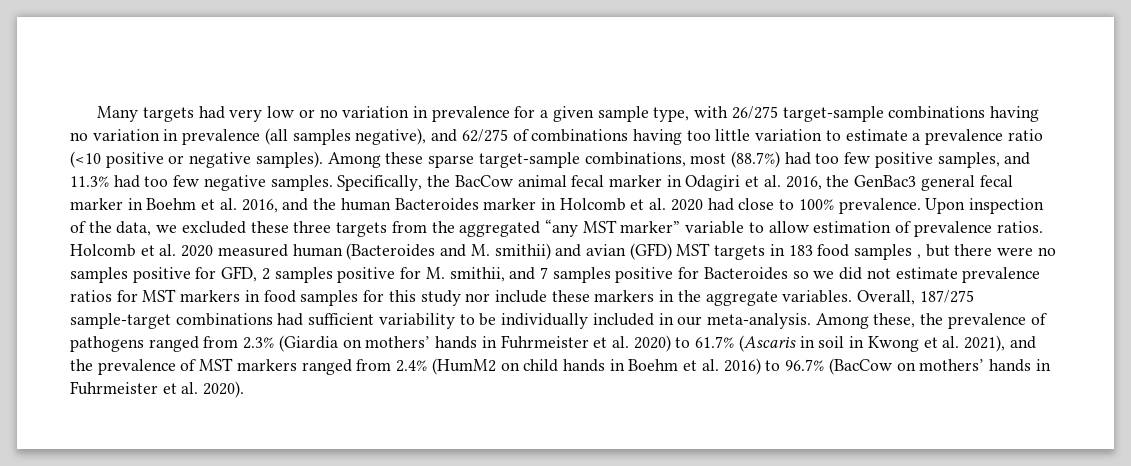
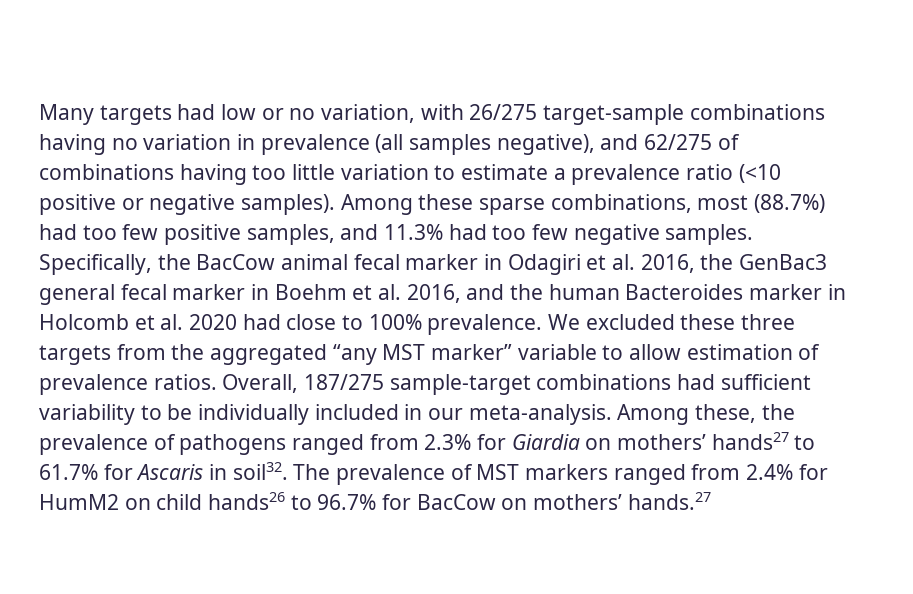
[229,109,263,122] very -> (216, 112) none
[342,106,690,122] variation in prevalence for a given sample type, -> [321,104,416,123] variation,
[478,152,580,168] target-sample -> (546, 206) none
[925,198,1044,214] [70,221,178,236] Upon inspection of the data, we -> [548,314,581,330] We
[70,243,1056,260] [70,266,1041,283] [70,289,853,306] Holcomb et al. 2020 measured human (Bacteroides and M. smithii) and avian (GFD) MST targets in 183 food samples , but there were no samples positive for GFD, 2 samples positive for M. smithii, and 7 samples positive for Bacteroides so we did not estimate prevalence ratios for MST markers in food samples for this study nor include these markers in the aggregate variables. -> (217, 382) none
[278,335,1036,352] [70,359,93,371] (Giardia on mothers’ hands in Fuhrmeister et al. 2020) to 61.7% (Ascaris in soil in Kwong et al. 2021), and the -> [477,432,816,450] [39,462,331,480] for Giardia on mothers’ hands27 to 61.7% for Ascaris in soil32. The
[431,358,1051,375] [70,381,245,398] (HumM2 on child hands in Boehm et al. 2016) to 96.7% (BacCow on mothers’ hands in Fuhrmeister et al. 2020). -> [798,464,828,480] [39,492,711,510] for HumM2 on child hands26 to 96.7% for BacCow on mothers’ hands.27

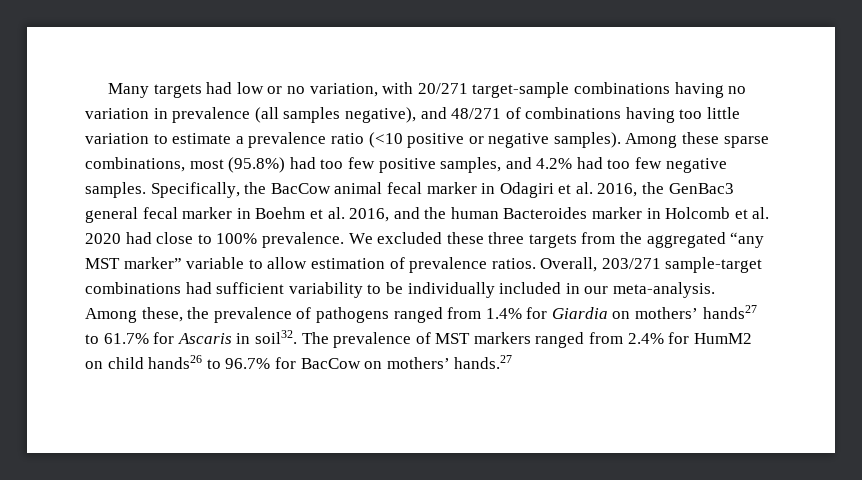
[469,104,538,120] 26/275 -> [417,83,468,94] 20/271
[644,134,713,150] 62/275 -> [451,108,502,119] 48/271
[754,194,826,213] (88.7%) -> [228,157,286,173] (95.8%)
[384,224,444,240] 11.3% -> [536,158,573,169] 4.2%
[304,374,385,390] 187/275 -> [601,258,661,269] 203/271
[424,434,472,450] 2.3% -> [485,308,522,319] 1.4%

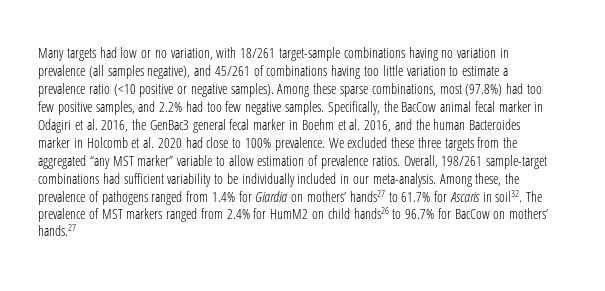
[417,83,468,94] 20/271 -> [240,48,276,58] 18/261
[451,108,502,119] 48/271 -> [214,66,250,76] 45/261
[228,157,286,173] (95.8%) -> [465,84,503,96] (97.8%)
[536,158,573,169] 4.2% -> [159,102,183,112] 2.2%
[601,258,661,269] 203/271 -> [441,156,483,166] 198/261

